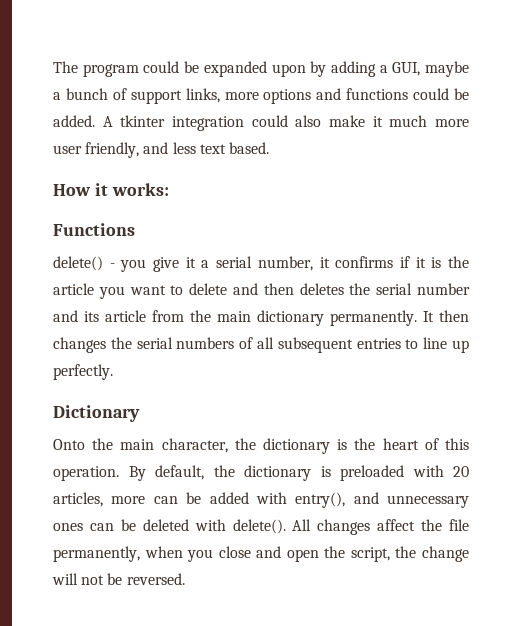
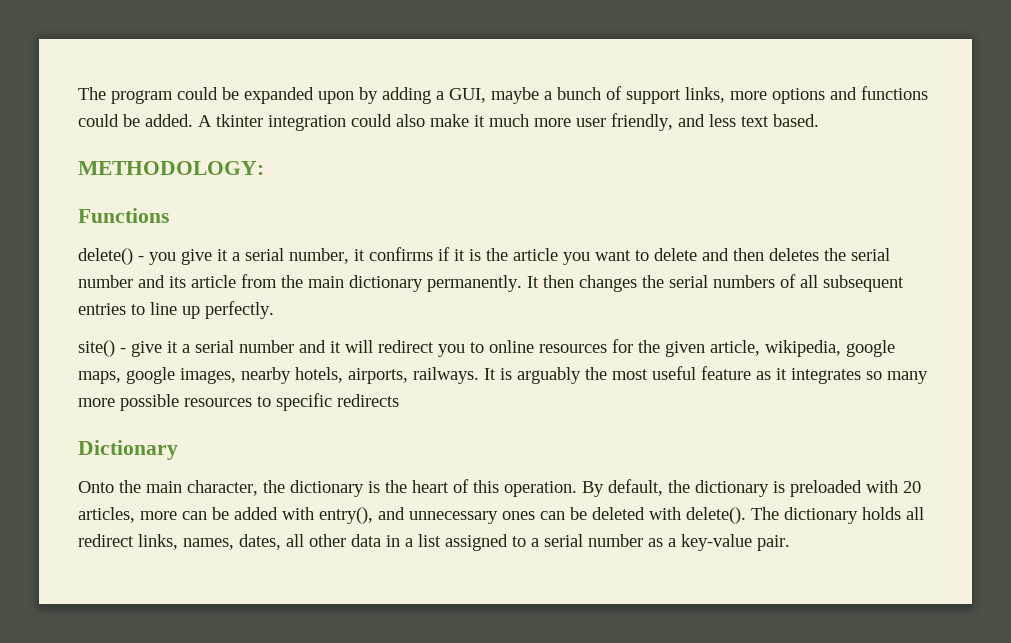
[53,183,169,196] How it works: -> [78,161,264,175] METHODOLOGY:
(113, 372) none -> [78,339,895,357] [78,366,928,384] [78,393,399,411] // site() - give it a serial number and it will redirect you to online resources for the given article, wikipedia, google maps, google images, nearby hotels, airports, railways. It is arguably the most useful feature as it integrates so many more possible resources to specific redirects
[292,519,469,535] [53,546,469,562] [52,573,185,585] All changes affect the file permanently, when you close and open the script, the change will not be reversed. -> [751,507,924,524] [78,534,790,551] The dictionary holds all redirect links, names, dates, all other data in a list assigned to a serial number as a key-value pair.

